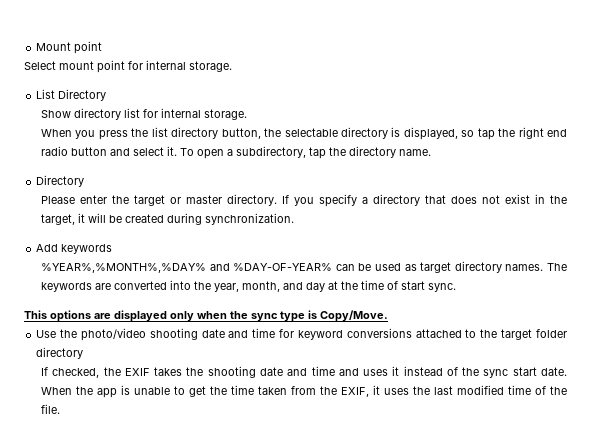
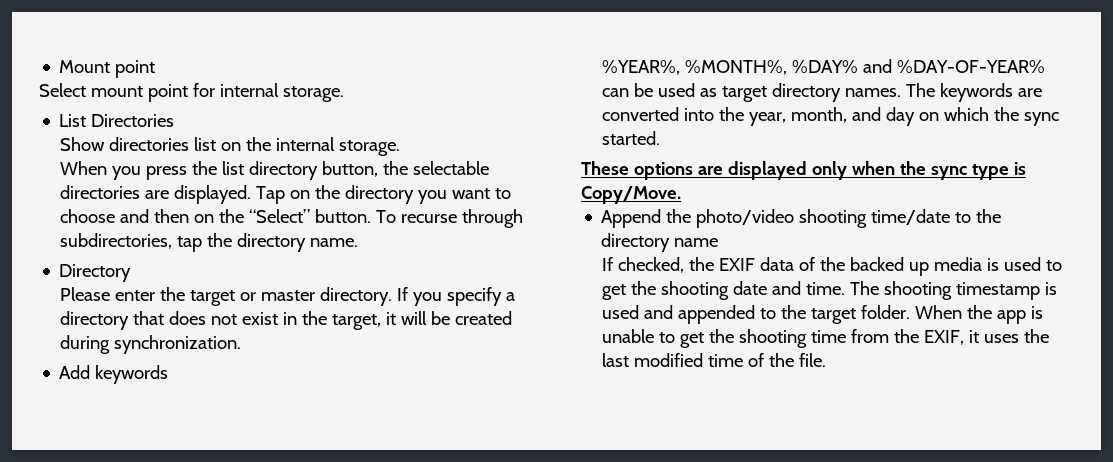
[58,89,107,101] Directory -> [91,114,175,127] Directories
[73,108,158,120] directory list for -> [108,137,271,151] directories list on the
[340,127,567,140] [40,146,306,159] directory is displayed, so tap the right end radio button and select it. To open a subdirectory, -> [59,185,511,204] [59,209,523,228] [59,233,172,249] directories are displayed. Tap on the directory you want to choose and then on the “Select” button. To recurse through subdirectories,
[40,263,206,273] %YEAR%,%MONTH%,%DAY% -> [601,60,858,75] %YEAR%, %MONTH%, %DAY%
[327,280,456,292] [24,310,47,319] at the time of start sync. // This -> [918,107,1059,126] [601,131,660,145] [581,161,629,175] on which the sync started. // These
[36,330,57,338] Use -> [601,209,662,228] Append
[201,328,568,340] [36,347,84,359] date and time for keyword conversions attached to the target folder directory -> [871,209,1002,225] [601,233,719,252] time/date to the directory name
[154,366,568,378] takes the shooting date and time and uses it instead of the sync start date. -> [759,257,1062,276] [601,281,1057,300] [601,305,910,324] data of the backed up media is used to get the shooting date and time. The shooting timestamp is used and appended to the target folder.
[230,385,287,395] time taken -> [738,329,846,348] shooting time

